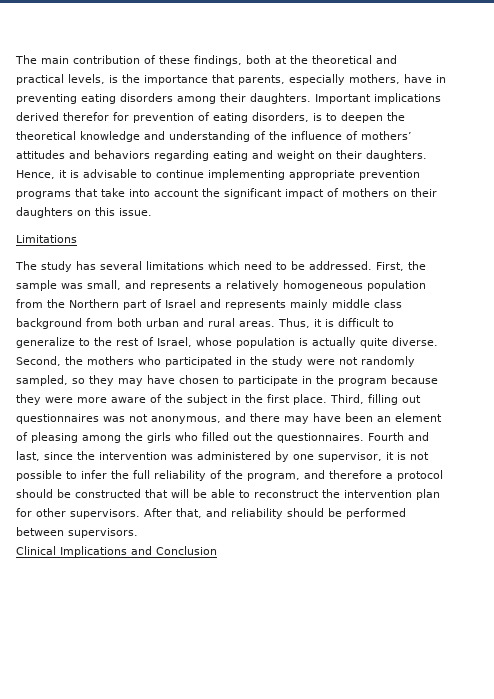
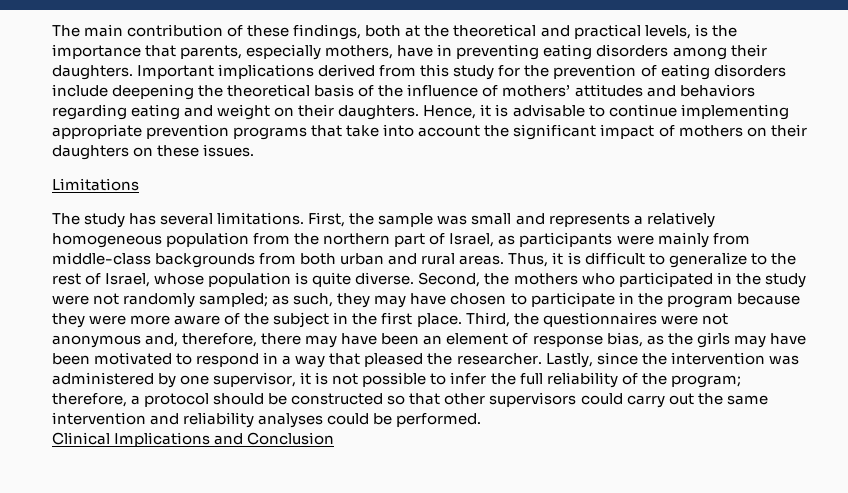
[63,112,405,123] [16,131,250,142] therefor for prevention of eating disorders, is to deepen the theoretical knowledge and understanding -> [379,64,786,80] [52,84,355,100] from this study for the prevention of eating disorders include deepening the theoretical basis
[95,207,152,216] this issue. -> [157,144,255,157] these issues.
[146,261,372,270] limitations which need to be addressed. -> [217,212,305,225] limitations.
[87,280,121,290] small, -> [471,213,512,225] small
[69,299,119,308] Northern -> [323,233,391,245] northern
[165,299,402,310] [16,318,82,329] Israel and represents mainly middle class background -> [449,232,750,248] [52,252,256,268] Israel, as participants were mainly from middle-class backgrounds
[312,337,356,348] actually -> (309, 278) none
[16,375,85,386] sampled, so -> [199,293,334,307] sampled; as such,
[368,394,421,405] [16,413,246,424] filling out questionnaires was not anonymous, and -> [513,312,728,327] [52,333,258,348] the questionnaires were not anonymous and, therefore,
[31,432,429,443] [16,451,40,461] pleasing among the girls who filled out the questionnaires. Fourth and last, -> [532,332,806,348] [52,352,593,368] response bias, as the girls may have been motivated to respond in a way that pleased the researcher. Lastly,
[247,470,382,481] program, and therefore -> [670,375,741,388] [52,393,127,407] program; therefore,
[145,489,440,500] [16,508,406,519] [16,527,138,538] that will be able to reconstruct the intervention plan for other supervisors. After that, and reliability should be performed between supervisors. -> [387,392,768,408] [52,412,482,428] so that other supervisors could carry out the same intervention and reliability analyses could be performed.

